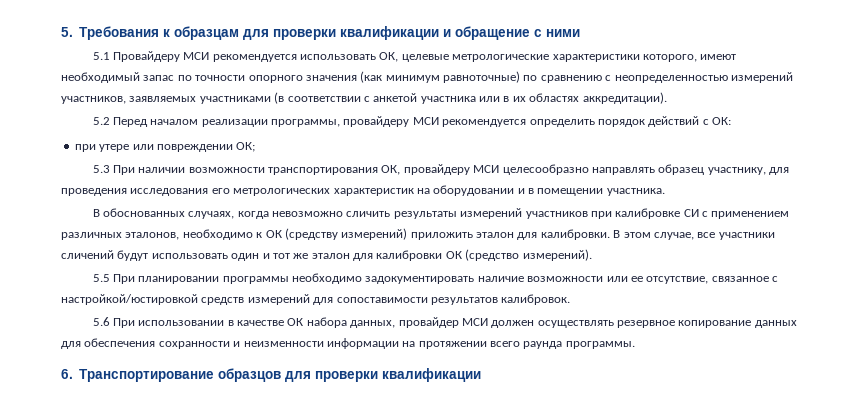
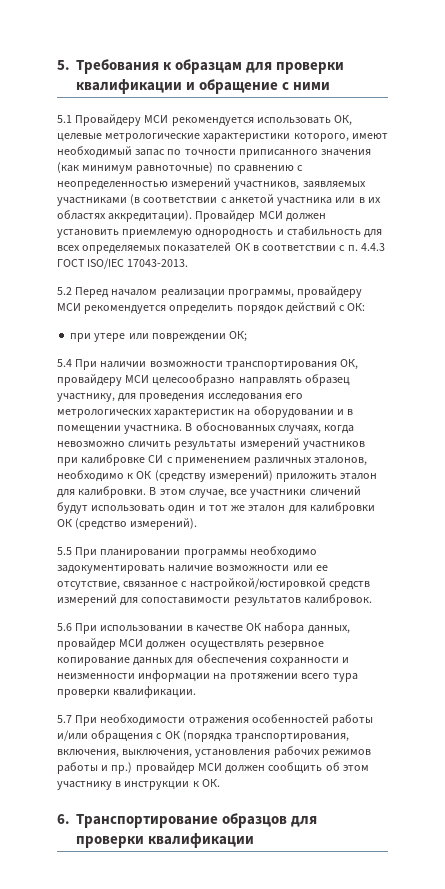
[248,75,303,83] опорного -> [238,149,318,158] приписанного
(667, 98) none -> [195,210,326,222] [57,226,383,238] [57,242,385,254] [57,258,189,269] Провайдер МСИ должен установить приемлемую однородность и стабильность для всех определяемых показателей ОК в соответствии с п. 4.4.3 ГОСТ ISO/IEC 17043-2013.
[92,165,110,173] 5.3 -> [57,359,72,367] 5.4
(665, 192) // -> (183, 429) none
[523,341,635,349] раунда программы. -> [333,673,359,682] [57,686,197,698] [57,714,374,726] [57,730,350,742] [57,746,371,758] [57,762,369,774] [57,779,220,790] тура проверки квалификации. // 5.7 При необходимости отражения особенностей работы и/или обращения с ОК (порядка транспортирования, включения, выключения, установления рабочих режимов работы и пр.) провайдер МСИ должен сообщить об этом участнику в инструкции к ОК.

